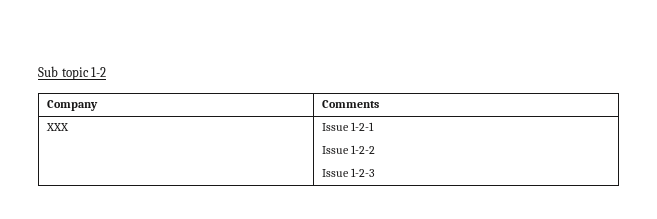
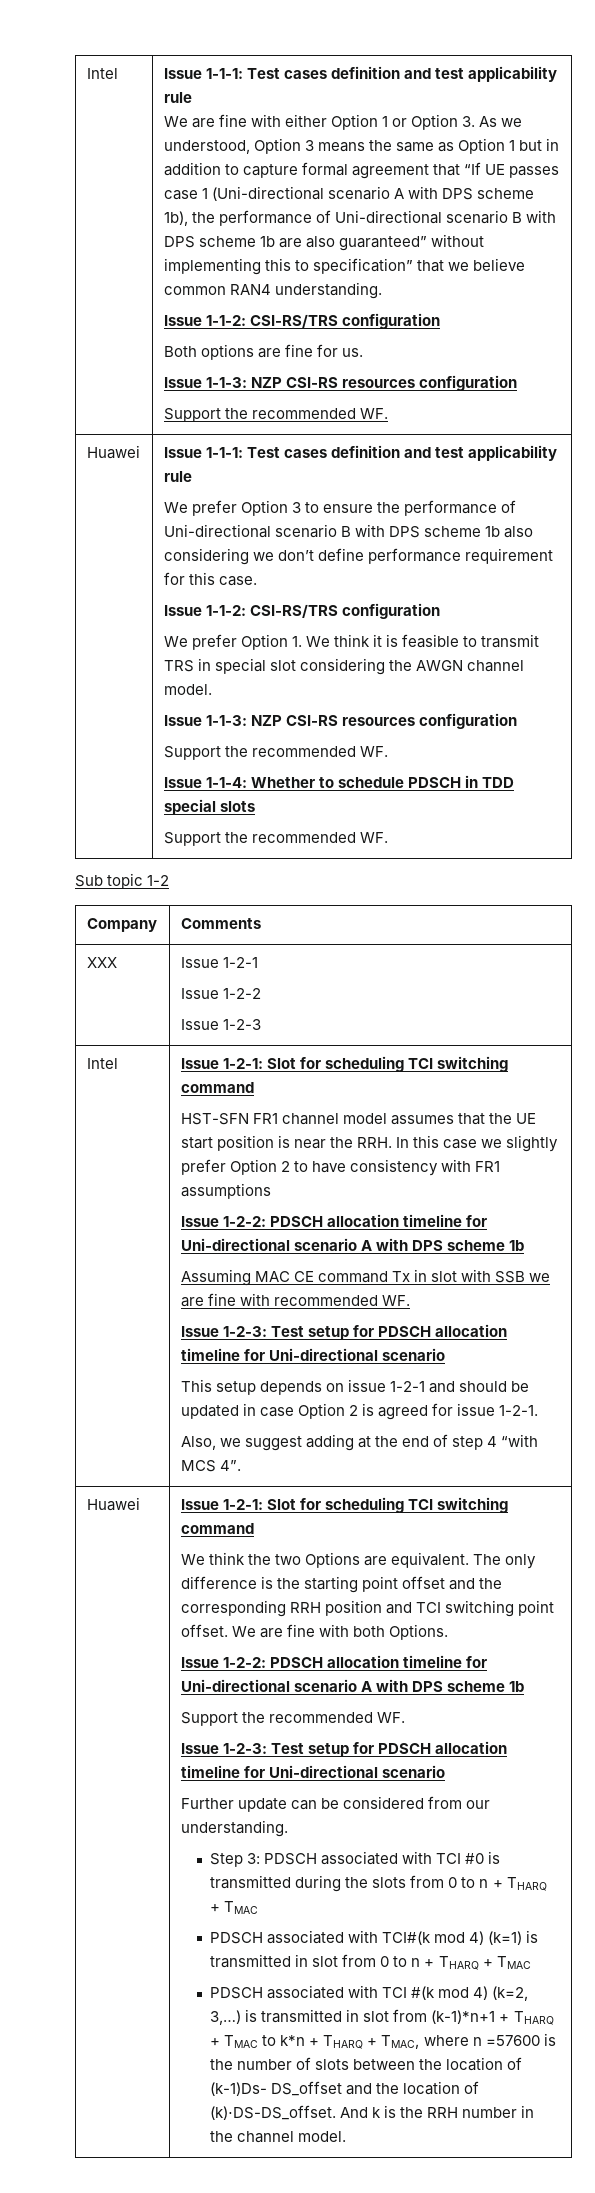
(38, 71) none -> [86,68,118,79] [163,66,557,82] [163,92,192,103] [163,114,523,130] [163,138,560,154] [163,162,559,179] [163,186,534,201] [163,210,556,226] [163,234,484,251] [163,258,525,275] [163,282,382,299] [163,313,440,329] [163,344,363,360] [163,375,517,391] [163,408,388,422] [86,445,140,459] [163,445,557,461] [163,471,192,482] [163,500,516,516] [163,524,533,538] [163,548,553,565] [163,572,257,586] [163,603,440,619] [163,634,540,650] [163,658,524,675] [163,684,212,695] [163,713,517,729] [163,746,388,760] [163,775,514,788] [163,799,255,815] [163,832,388,846] Intel | Issue 1-1-1: Test cases definition and test applicability rule // We are fine with either Option 1 or Option 3. As we understood, Option 3 means the same as Option 1 but in addition to capture formal agreement that “If UE passes case 1 (Uni-directional scenario A with DPS scheme 1b), the performance of Uni-directional scenario B with DPS scheme 1b are also guaranteed” without implementing this to specification” that we believe common RAN4 understanding. // Issue 1-1-2: CSI-RS/TRS configuration // Both options are fine for us. // Issue 1-1-3: NZP CSI-RS resources configuration // Support the recommended WF. // Huawei | Issue 1-1-1: Test cases definition and test applicability rule // We prefer Option 3 to ensure the performance of Uni-directional scenario B with DPS scheme 1b also considering we don’t define performance requirement for this case. // Issue 1-1-2: CSI-RS/TRS configuration // We prefer Option 1. We think it is feasible to transmit TRS in special slot considering the AWGN channel model. // Issue 1-1-3: NZP CSI-RS resources configuration // Support the recommended WF. // Issue 1-1-4: Whether to schedule PDSCH in TDD special slots // Support the recommended WF. //
(375, 172) none -> [86,1058,118,1069] [180,1056,508,1072] [180,1082,254,1093] [180,1113,536,1125] [180,1135,559,1152] [180,1159,500,1176] [180,1183,271,1199] [180,1214,487,1227] [180,1238,524,1251] [180,1269,551,1286] [180,1293,410,1307] [180,1324,507,1340] [180,1348,445,1361] [180,1379,529,1395] [180,1403,539,1420] [180,1434,539,1451] [180,1460,241,1472] [86,1497,140,1511] [180,1497,508,1513] [180,1523,254,1534] [180,1552,536,1569] [180,1576,502,1593] [180,1600,554,1617] [180,1624,448,1640] [180,1655,487,1668] [180,1679,524,1692] [180,1712,405,1726] [180,1741,507,1757] [180,1765,445,1778] [180,1796,490,1812] [180,1820,288,1837] [210,1851,501,1867] [210,1875,547,1892] [210,1901,259,1914] [210,1930,539,1945] [210,1954,531,1970] [210,1985,529,2001] [210,2009,554,2025] [210,2033,556,2049] [210,2057,523,2071] [210,2081,480,2096] [210,2105,535,2120] [210,2131,347,2143] // Intel | Issue 1-2-1: Slot for scheduling TCI switching command // HST-SFN FR1 channel model assumes that the UE start position is near the RRH. In this case we slightly prefer Option 2 to have consistency with FR1 assumptions // Issue 1-2-2: PDSCH allocation timeline for Uni-directional scenario A with DPS scheme 1b // Assuming MAC CE command Tx in slot with SSB we are fine with recommended WF. // Issue 1-2-3: Test setup for PDSCH allocation timeline for Uni-directional scenario // This setup depends on issue 1-2-1 and should be updated in case Option 2 is agreed for issue 1-2-1. // Also, we suggest adding at the end of step 4 “with MCS 4”. // Huawei | Issue 1-2-1: Slot for scheduling TCI switching command // We think the two Options are equivalent. The only difference is the starting point offset and the corresponding RRH position and TCI switching point offset. We are fine with both Options. // Issue 1-2-2: PDSCH allocation timeline for Uni-directional scenario A with DPS scheme 1b // Support the recommended WF. // Issue 1-2-3: Test setup for PDSCH allocation timeline for Uni-directional scenario // Further update can be considered from our understanding. // Step 3: PDSCH associated with TCI #0 is transmitted during the slots from 0 to n + THARQ + TMAC // PDSCH associated with TCI#(k mod 4) (k=1) is transmitted in slot from 0 to n + THARQ + TMAC // PDSCH associated with TCI #(k mod 4) (k=2, 3,…) is transmitted in slot from (k-1)*n+1 + THARQ + TMAC to k*n + THARQ + TMAC, where n =57600 is the number of slots between the location of (k-1)Ds- DS_offset and the location of (k)⋅DS-DS_offset. And k is the RRH number in the channel model.

